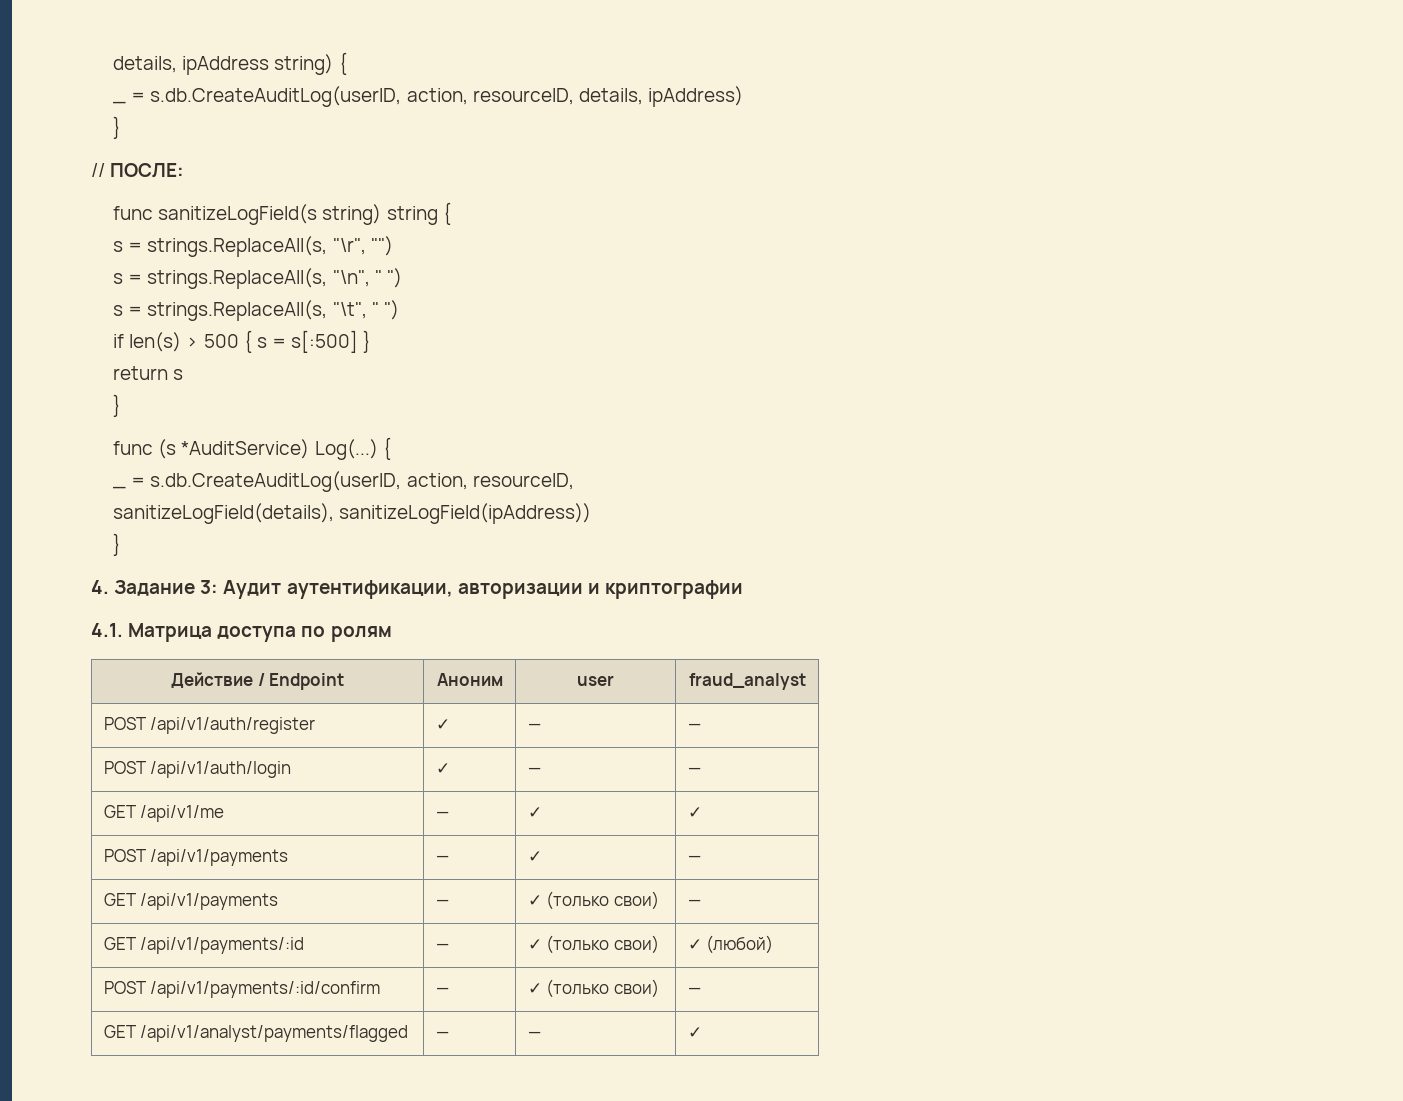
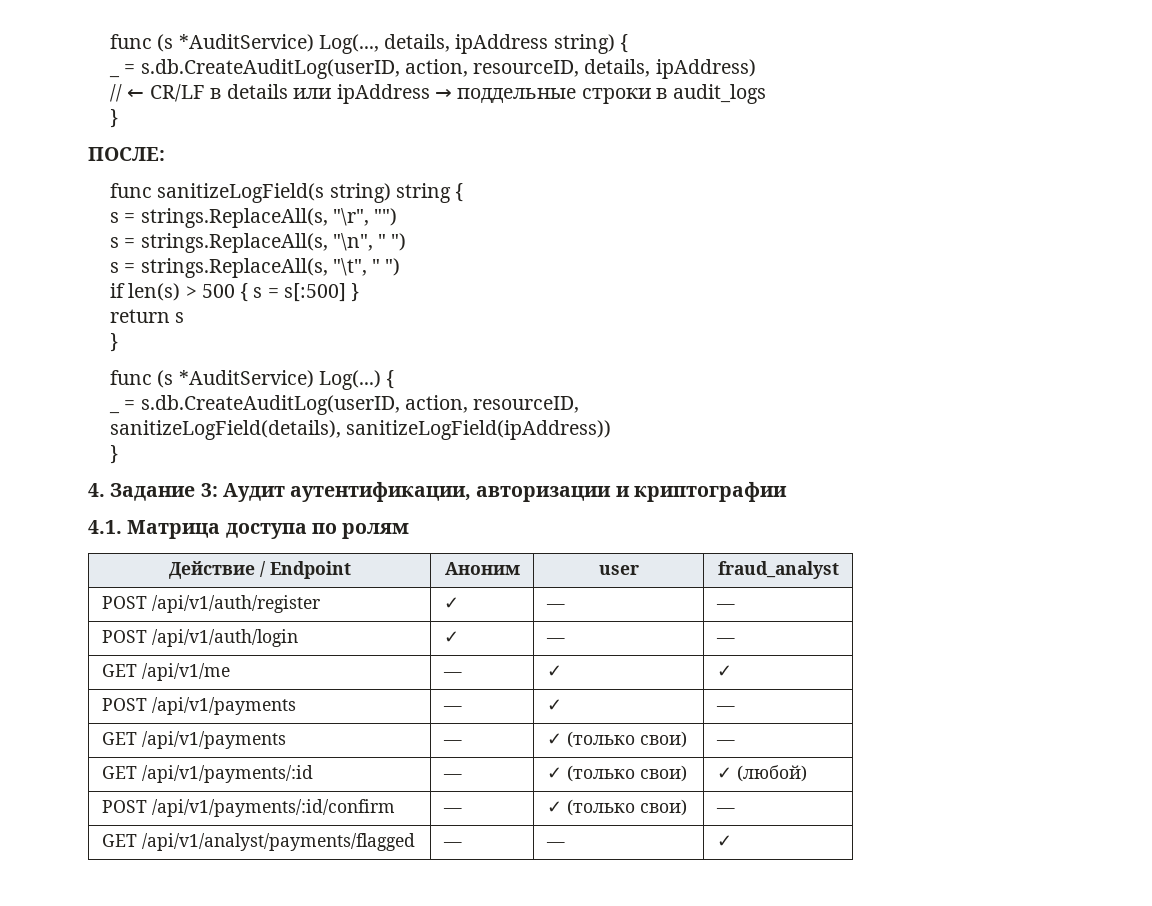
(113, 64) none -> [110,34,379,54] func (s *AuditService) Log(...,
[113,116,122,139] [91,163,105,177] // } // // -> [110,84,767,104] [110,109,119,128] // // ← CR/LF в details или ipAddress → поддельные строки в audit_logs // } //

